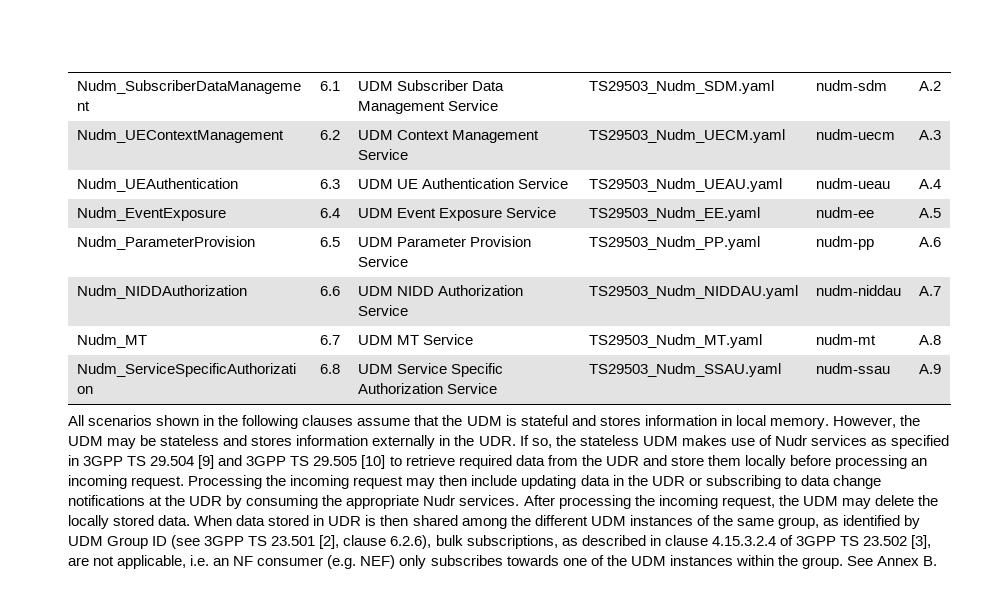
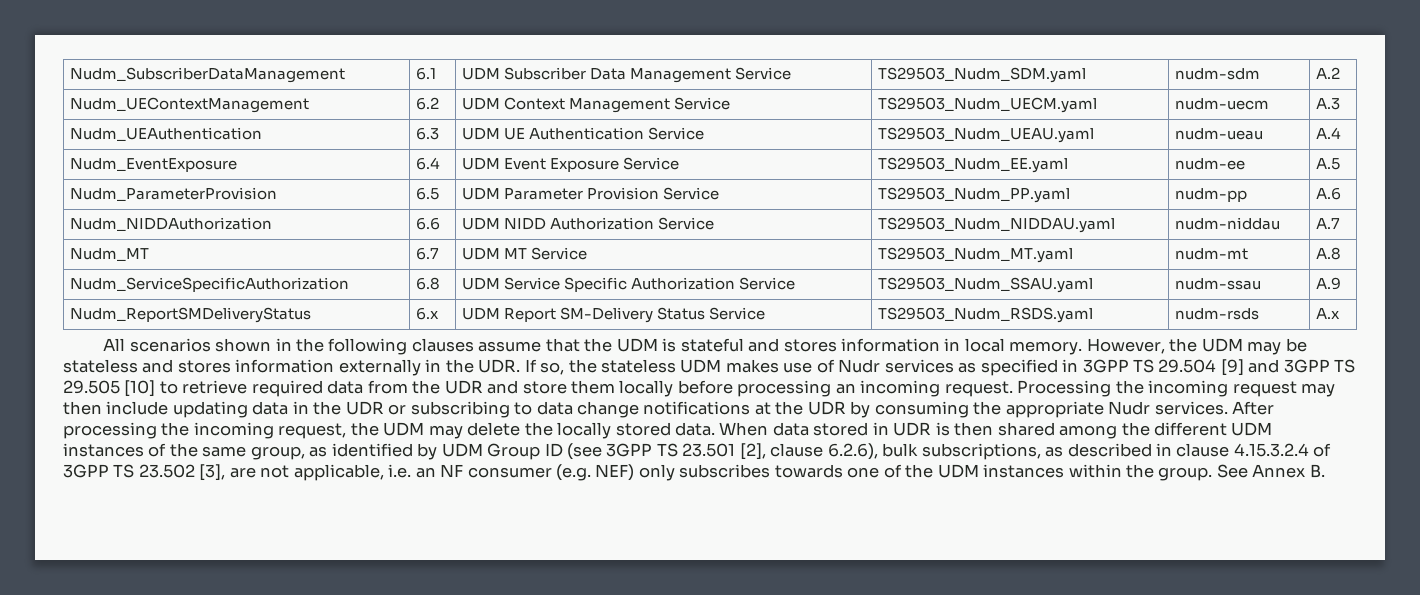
(941, 369) none -> [69,307,311,323] [415,307,439,320] [461,307,765,323] [877,307,1093,323] [1174,308,1259,320] [1315,308,1340,319] // Nudm_ReportSMDeliveryStatus | 6.x | UDM Report SM-Delivery Status Service | TS29503_Nudm_RSDS.yaml | nudm-rsds | A.x

